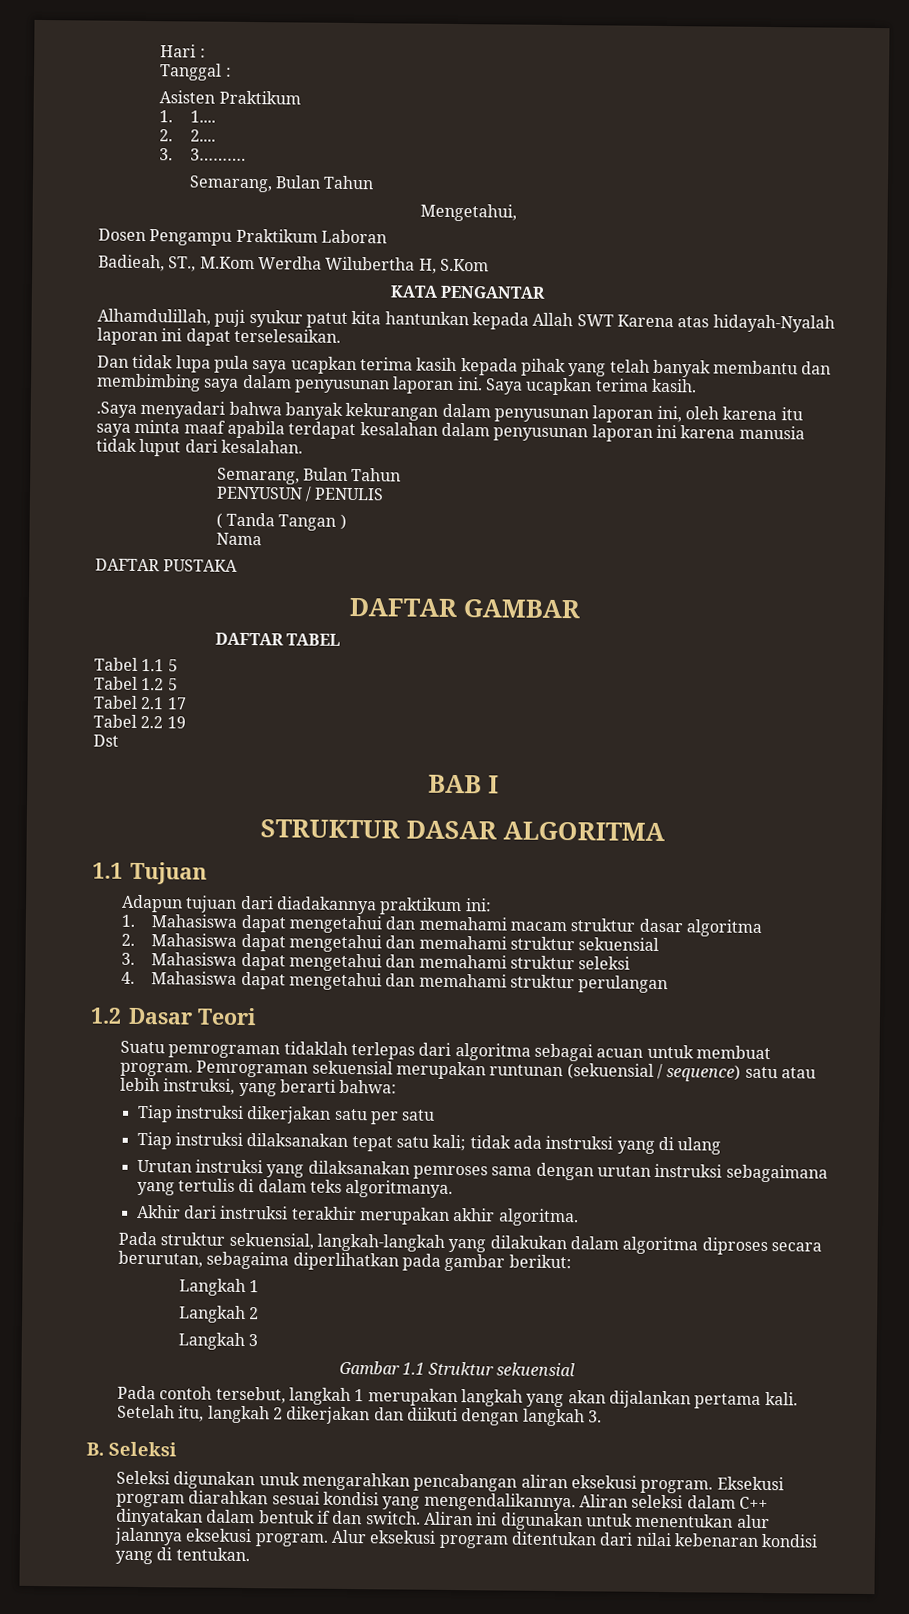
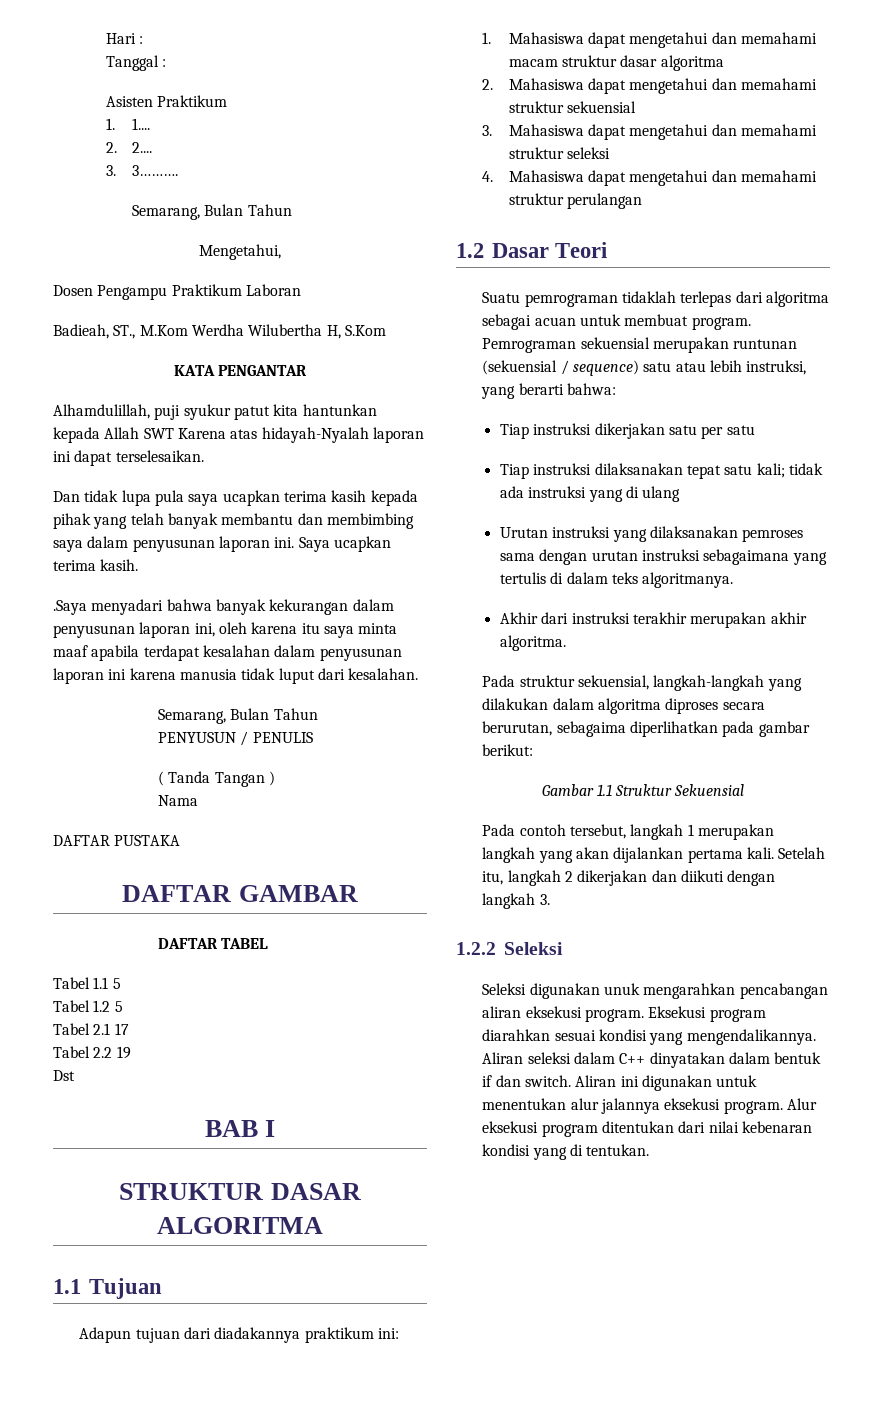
[178,1278,259,1297] [178,1305,259,1324] [177,1332,258,1351] // Langkah 1 // Langkah 2 // Langkah 3 -> (534, 750) none
[496,1362,576,1377] sekuensial -> [674,784,745,796] Sekuensial
[86,1442,104,1456] B. -> [456,942,496,955] 1.2.2

